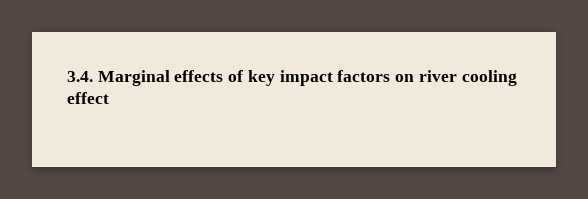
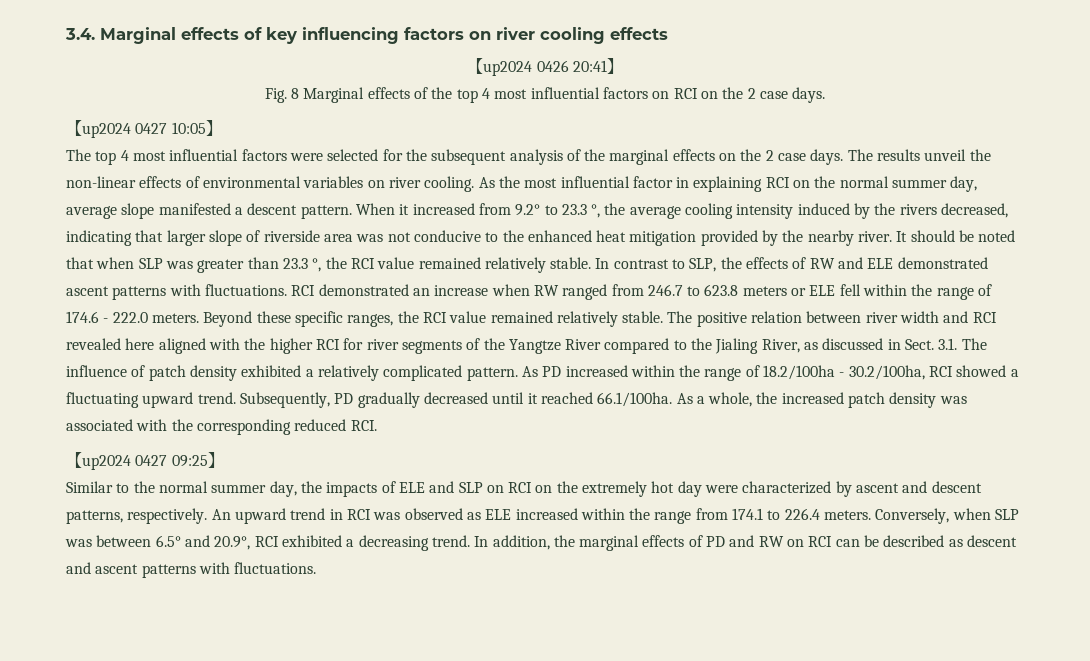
[279,70,333,86] impact -> [302,27,399,44] influencing
[67,92,109,104] effect -> [610,27,668,40] [467,58,623,76] [264,87,826,103] [66,120,222,138] [66,149,991,165] [66,176,978,192] [66,203,1009,219] [66,230,1016,246] [66,257,988,273] [66,284,993,300] [66,311,997,327] [66,338,987,354] [66,365,1019,381] [66,392,967,408] [66,419,377,435] [66,452,224,470] [66,481,982,497] [66,508,1020,524] [65,535,1018,551] [66,562,317,578] effects // 【up2024 0426 20:41】 // Fig. 8 Marginal effects of the top 4 most influential factors on RCI on the 2 case days. // 【up2024 0427 10:05】 // The top 4 most influential factors were selected for the subsequent analysis of the marginal effects on the 2 case days. The results unveil the non-linear effects of environmental variables on river cooling. As the most influential factor in explaining RCI on the normal summer day, average slope manifested a descent pattern. When it increased from 9.2° to 23.3 °, the average cooling intensity induced by the rivers decreased, indicating that larger slope of riverside area was not conducive to the enhanced heat mitigation provided by the nearby river. It should be noted that when SLP was greater than 23.3 °, the RCI value remained relatively stable. In contrast to SLP, the effects of RW and ELE demonstrated ascent patterns with fluctuations. RCI demonstrated an increase when RW ranged from 246.7 to 623.8 meters or ELE fell within the range of 174.6 - 222.0 meters. Beyond these specific ranges, the RCI value remained relatively stable. The positive relation between river width and RCI revealed here aligned with the higher RCI for river segments of the Yangtze River compared to the Jialing River, as discussed in Sect. 3.1. The influence of patch density exhibited a relatively complicated pattern. As PD increased within the range of 18.2/100ha - 30.2/100ha, RCI showed a fluctuating upward trend. Subsequently, PD gradually decreased until it reached 66.1/100ha. As a whole, the increased patch density was associated with the corresponding reduced RCI. // 【up2024 0427 09:25】 // Similar to the normal summer day, the impacts of ELE and SLP on RCI on the extremely hot day were characterized by ascent and descent patterns, respectively. An upward trend in RCI was observed as ELE increased within the range from 174.1 to 226.4 meters. Conversely, when SLP was between 6.5° and 20.9°, RCI exhibited a decreasing trend. In addition, the marginal effects of PD and RW on RCI can be described as descent and ascent patterns with fluctuations.

